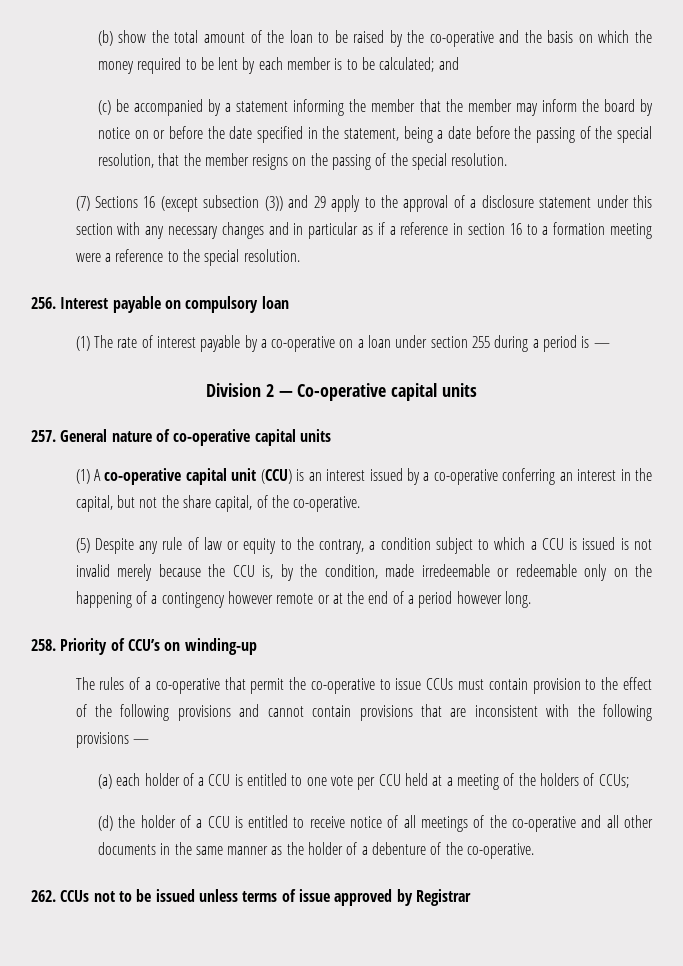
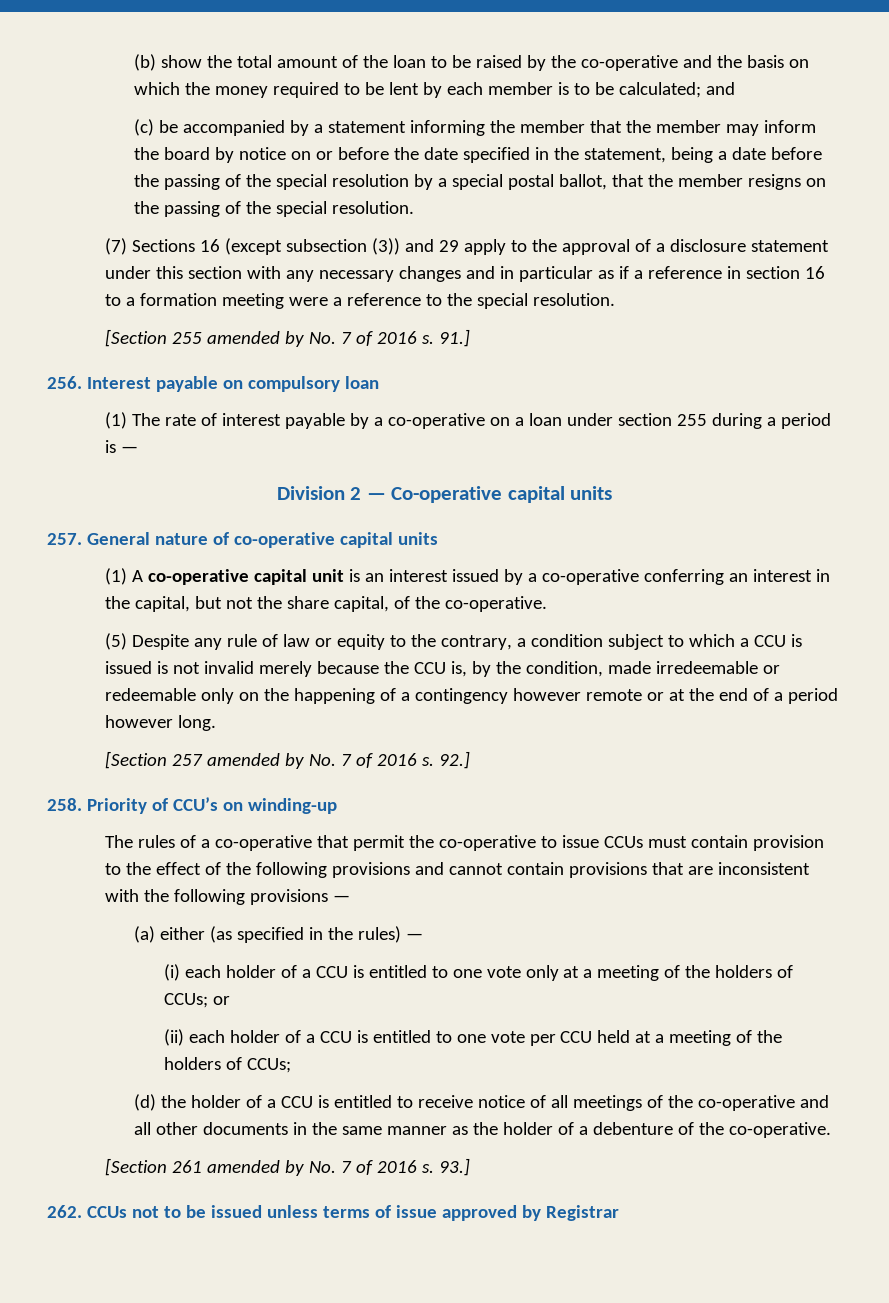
[97,153,154,168] resolution, -> [332,174,608,190] resolution by a special postal ballot,
(300, 255) none -> [105,329,471,347] // [Section 255 amended by No. 7 of 2016 s. 91.]
[260,469,292,484] (CCU) -> (345, 575) none
(532, 599) none -> [105,751,471,769] // [Section 257 amended by No. 7 of 2016 s. 92.]
(112, 781) none -> [160,926,424,943] [163,964,794,981] [163,993,230,1008] [163,1029,184,1046] either (as specified in the rules) — // (i) each holder of a CCU is entitled to one vote only at a meeting of the holders of CCUs; or // (ii)
(535, 851) none -> [105,1158,471,1176] // [Section 261 amended by No. 7 of 2016 s. 93.]

